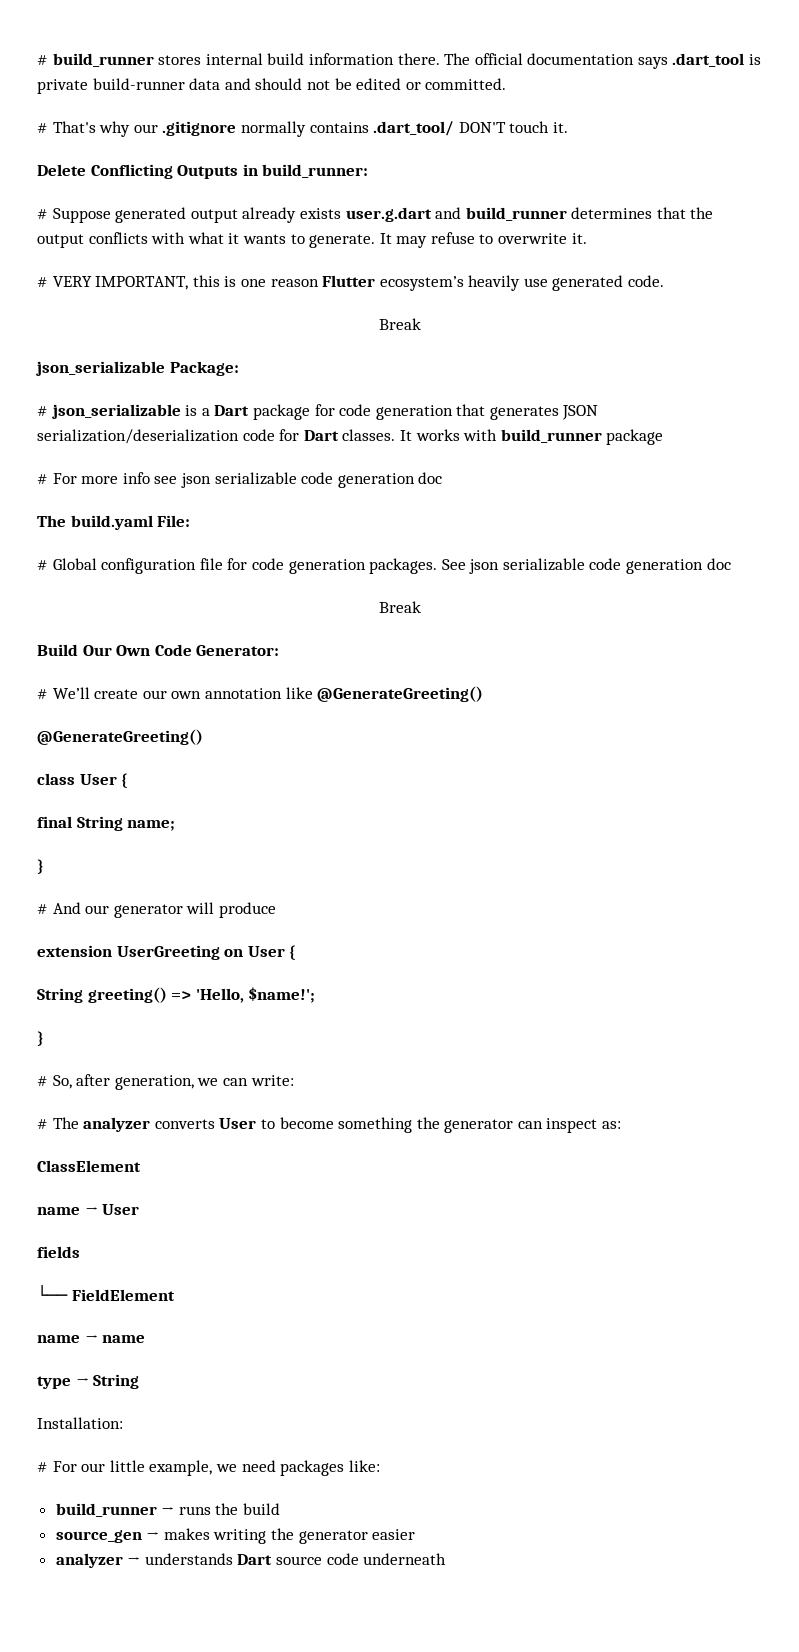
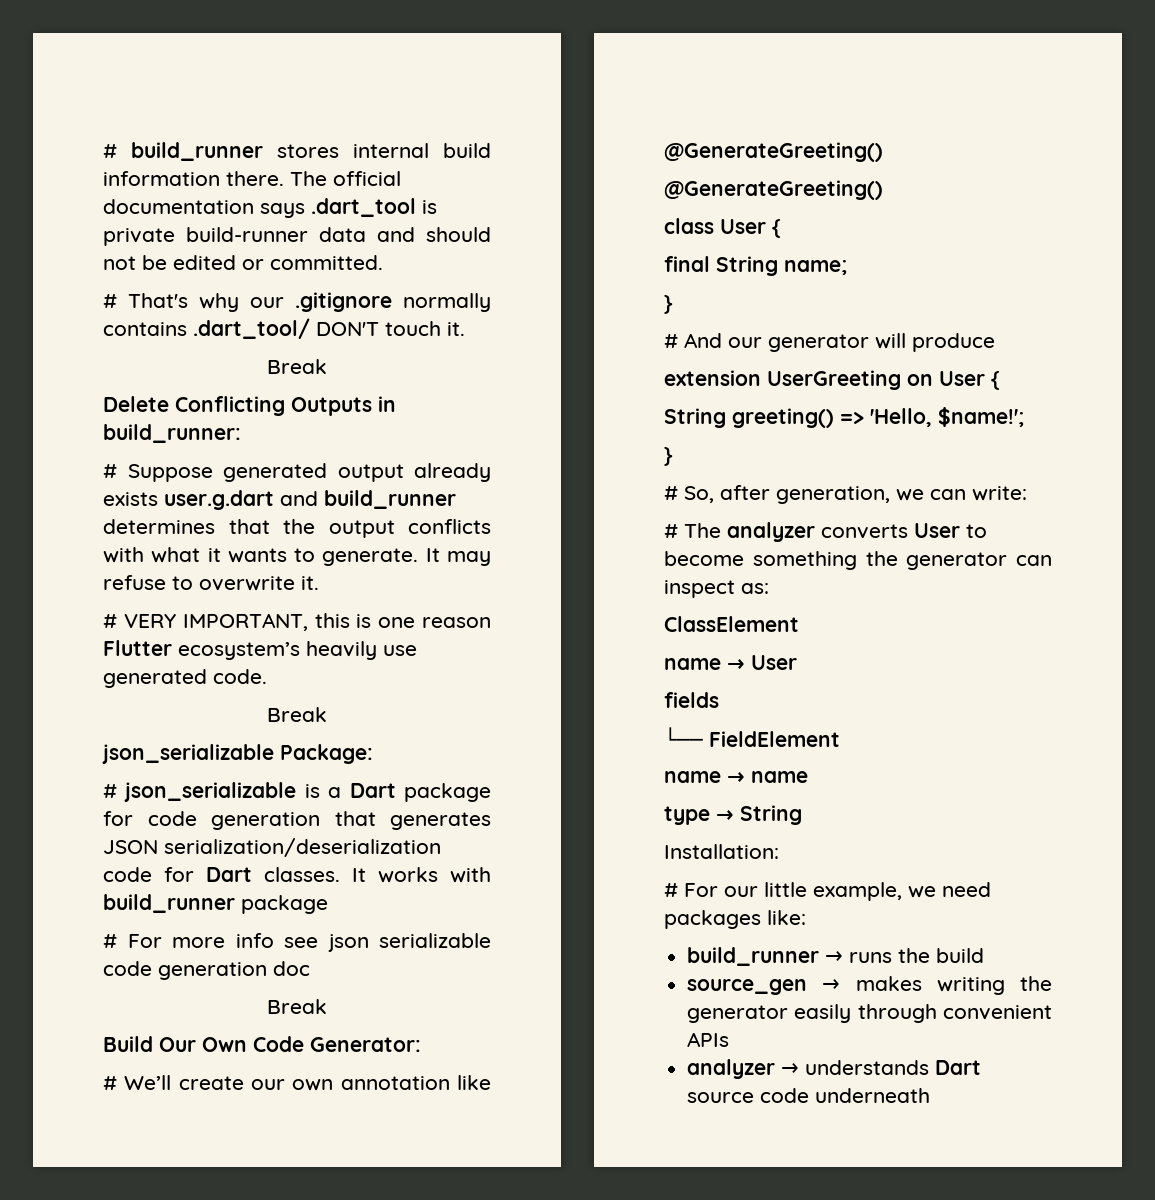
(568, 127) none -> [267,359,327,374] // Break
[37,515,191,530] [37,558,731,574] // The build.yaml File: // # Global configuration file for code generation packages. See json serializable code generation doc -> (310, 968) none
[372,1529,416,1540] easier -> [794,1004,1052,1023] [687,1032,730,1047] easily through convenient APIs

